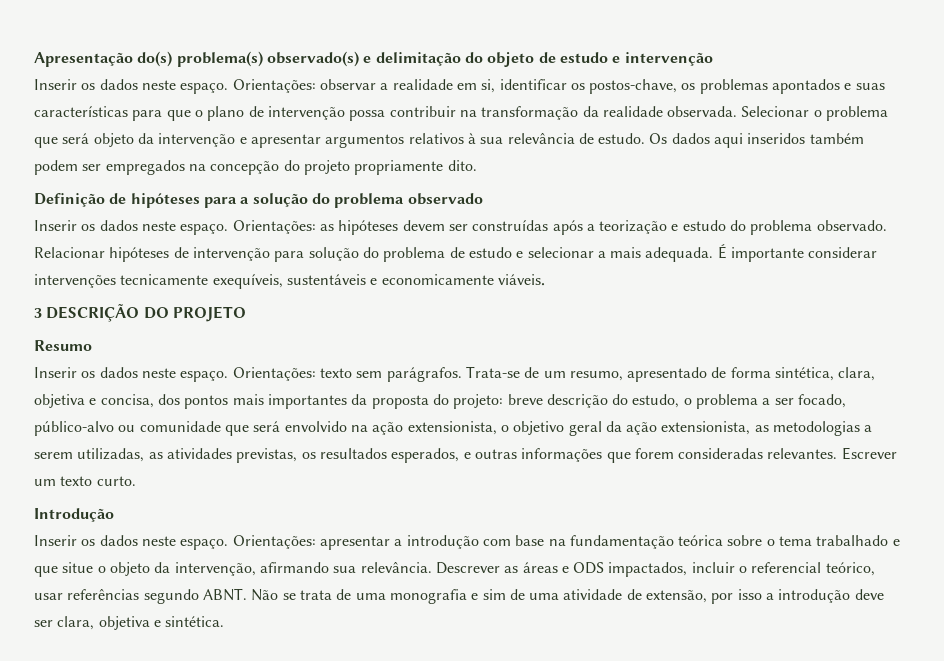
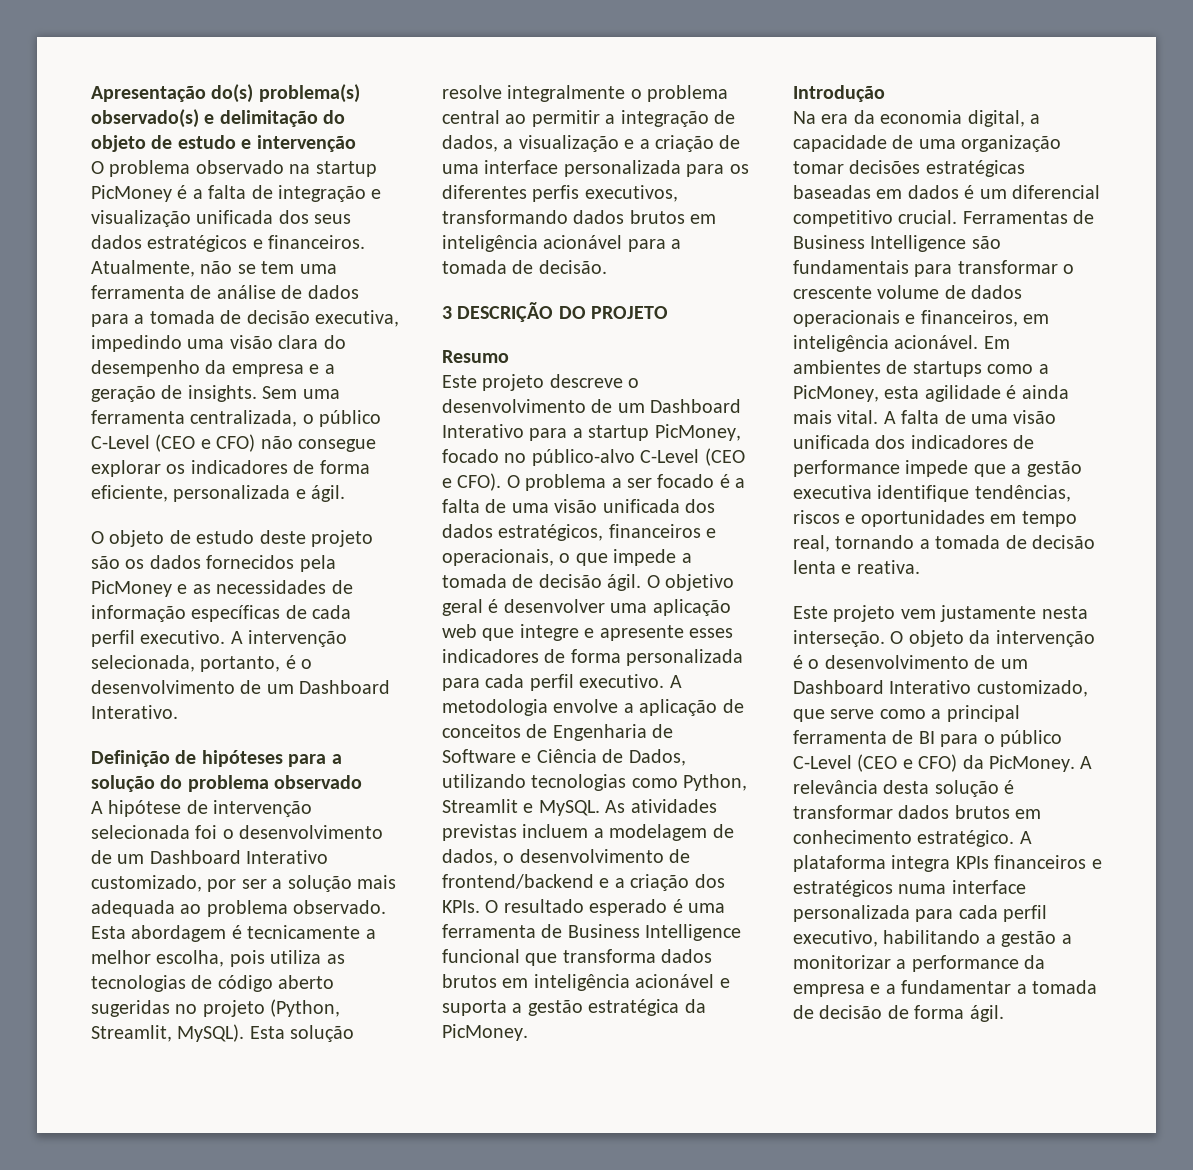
[34,79,885,94] [34,106,889,121] [34,133,864,148] [34,160,477,175] Inserir os dados neste espaço. Orientações: observar a realidade em si, identificar os postos-chave, os problemas apontados e suas características para que o plano de intervenção possa contribuir na transformação da realidade observada. Selecionar o problema que será objeto da intervenção e apresentar argumentos relativos à sua relevância de estudo. Os dados aqui inseridos também podem ser empregados na concepção do projeto propriamente dito. -> [91,160,377,177] [91,185,382,202] [91,210,352,227] [91,235,366,252] [91,260,337,277] [91,285,359,299] [91,310,399,327] [91,335,346,352] [91,360,335,377] [91,385,340,402] [91,410,382,427] [91,434,376,452] [91,460,370,477] [91,485,346,502] [91,530,373,547] [91,555,336,572] [91,580,353,597] [91,605,352,622] [91,630,348,647] [91,655,313,672] [91,680,391,694] [91,705,178,719] O problema observado na startup PicMoney é a falta de integração e visualização unificada dos seus dados estratégicos e financeiros. Atualmente, não se tem uma ferramenta de análise de dados para a tomada de decisão executiva, impedindo uma visão clara do desempenho da empresa e a geração de insights. Sem uma ferramenta centralizada, o público C-Level (CEO e CFO) não consegue explorar os indicadores de forma eficiente, personalizada e ágil. // O objeto de estudo deste projeto são os dados fornecidos pela PicMoney e as necessidades de informação específicas de cada perfil executivo. A intervenção selecionada, portanto, é o desenvolvimento de um Dashboard Interativo.
[34,220,887,235] [34,244,878,262] [34,274,545,289] Inserir os dados neste espaço. Orientações: as hipóteses devem ser construídas após a teorização e estudo do problema observado. Relacionar hipóteses de intervenção para solução do problema de estudo e selecionar a mais adequada. É importante considerar intervenções tecnicamente exequíveis, sustentáveis e economicamente viáveis. -> [91,800,313,817] [91,825,384,839] [91,850,329,864] [91,875,396,892] [91,900,387,917] [91,925,376,942] [91,950,345,967] [91,975,335,992] [91,999,341,1017] [91,1024,355,1042] [442,85,729,102] [442,110,735,127] [442,135,741,152] [442,160,749,177] [442,185,678,202] [442,210,717,224] [442,235,682,252] [442,260,607,274] A hipótese de intervenção selecionada foi o desenvolvimento de um Dashboard Interativo customizado, por ser a solução mais adequada ao problema observado. Esta abordagem é tecnicamente a melhor escolha, pois utiliza as tecnologias de código aberto sugeridas no projeto (Python, Streamlit, MySQL). Esta solução resolve integralmente o problema central ao permitir a integração de dados, a visualização e a criação de uma interface personalizada para os diferentes perfis executivos, transformando dados brutos em inteligência acionável para a tomada de decisão.
[34,366,876,382] [34,394,847,409] [34,421,873,436] [34,447,897,463] [34,476,136,486] [34,508,114,522] [34,535,900,550] [34,562,875,577] [34,588,884,604] [34,616,225,630] Inserir os dados neste espaço. Orientações: texto sem parágrafos. Trata-se de um resumo, apresentado de forma sintética, clara, objetiva e concisa, dos pontos mais importantes da proposta do projeto: breve descrição do estudo, o problema a ser focado, público-alvo ou comunidade que será envolvido na ação extensionista, o objetivo geral da ação extensionista, as metodologias a serem utilizadas, as atividades previstas, os resultados esperados, e outras informações que forem consideradas relevantes. Escrever um texto curto. // Introdução // Inserir os dados neste espaço. Orientações: apresentar a introdução com base na fundamentação teórica sobre o tema trabalhado e que situe o objeto da intervenção, afirmando sua relevância. Descrever as áreas e ODS impactados, incluir o referencial teórico, usar referências segundo ABNT. Não se trata de uma monografia e sim de uma atividade de extensão, por isso a introdução deve ser clara, objetiva e sintética. -> [442,374,640,391] [442,399,742,413] [442,424,741,441] [442,448,745,466] [442,473,746,491] [442,499,715,513] [442,524,717,541] [442,549,692,566] [442,574,734,591] [442,599,731,616] [442,624,733,641] [442,649,744,666] [442,674,682,691] [442,699,744,716] [442,724,674,741] [442,749,686,766] [442,774,748,791] [442,799,717,816] [442,824,734,841] [442,849,691,866] [442,874,725,891] [442,899,725,916] [442,924,742,941] [442,949,713,966] [442,974,730,991] [442,999,706,1016] [442,1024,528,1041] [793,85,885,102] [793,110,1040,127] [793,135,1062,152] [793,160,1025,177] [793,185,1100,199] [793,210,1095,227] [793,235,1001,252] [793,260,1075,277] [793,285,1023,299] [793,310,1050,327] [793,335,1010,352] [793,360,1049,377] [793,385,1069,402] [793,410,1057,424] [793,435,1035,449] [793,460,1082,477] [793,485,1071,502] [793,510,1077,527] [793,535,1095,552] [793,560,920,574] [793,605,1088,622] [793,630,1095,647] [793,655,1028,669] [793,680,1088,697] [793,705,1020,722] [793,730,1062,747] [793,754,1093,772] [793,780,1015,797] [793,805,1042,819] [793,830,1032,847] [793,855,1102,872] [793,880,1026,897] [793,905,1048,922] [793,930,1072,947] [793,955,1046,972] [793,980,1097,997] [793,1005,1004,1022] Este projeto descreve o desenvolvimento de um Dashboard Interativo para a startup PicMoney, focado no público-alvo C-Level (CEO e CFO). O problema a ser focado é a falta de uma visão unificada dos dados estratégicos, financeiros e operacionais, o que impede a tomada de decisão ágil. O objetivo geral é desenvolver uma aplicação web que integre e apresente esses indicadores de forma personalizada para cada perfil executivo. A metodologia envolve a aplicação de conceitos de Engenharia de Software e Ciência de Dados, utilizando tecnologias como Python, Streamlit e MySQL. As atividades previstas incluem a modelagem de dados, o desenvolvimento de frontend/backend e a criação dos KPIs. O resultado esperado é uma ferramenta de Business Intelligence funcional que transforma dados brutos em inteligência acionável e suporta a gestão estratégica da PicMoney. // Introdução // Na era da economia digital, a capacidade de uma organização tomar decisões estratégicas baseadas em dados é um diferencial competitivo crucial. Ferramentas de Business Intelligence são fundamentais para transformar o crescente volume de dados operacionais e financeiros, em inteligência acionável. Em ambientes de startups como a PicMoney, esta agilidade é ainda mais vital. A falta de uma visão unificada dos indicadores de performance impede que a gestão executiva identifique tendências, riscos e oportunidades em tempo real, tornando a tomada de decisão lenta e reativa. // Este projeto vem justamente nesta interseção. O objeto da intervenção é o desenvolvimento de um Dashboard Interativo customizado, que serve como a principal ferramenta de BI para o público C-Level (CEO e CFO) da PicMoney. A relevância desta solução é transformar dados brutos em conhecimento estratégico. A plataforma integra KPIs financeiros e estratégicos numa interface personalizada para cada perfil executivo, habilitando a gestão a monitorizar a performance da empresa e a fundamentar a tomada de decisão de forma ágil.

